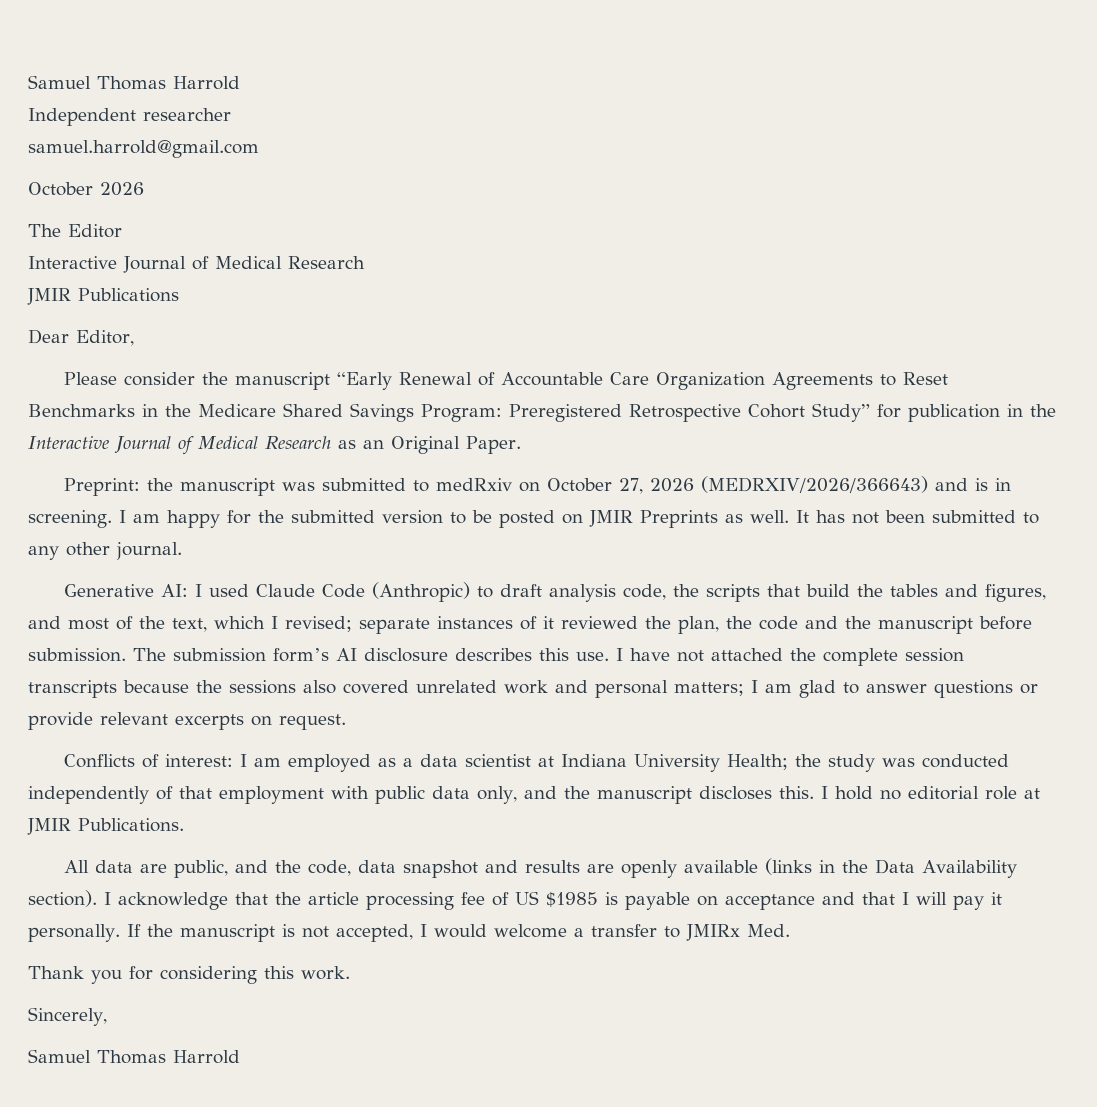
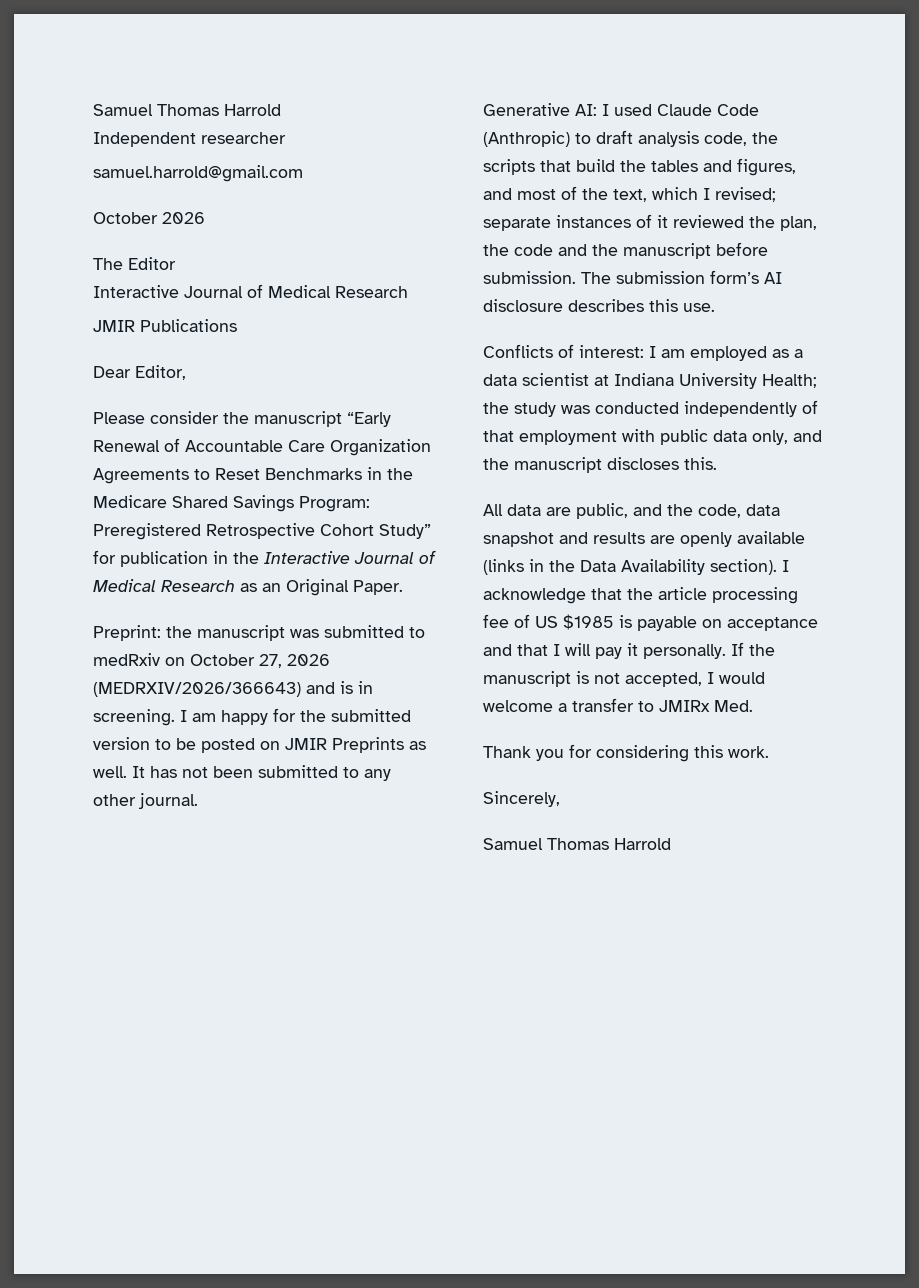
[616,648,964,666] [28,680,1038,698] [28,712,346,730] I have not attached the complete session transcripts because the sessions also covered unrelated work and personal matters; I am glad to answer questions or provide relevant excerpts on request. -> (715, 307) none
[820,786,1040,800] [27,818,184,835] I hold no editorial role at JMIR Publications. -> (717, 463) none

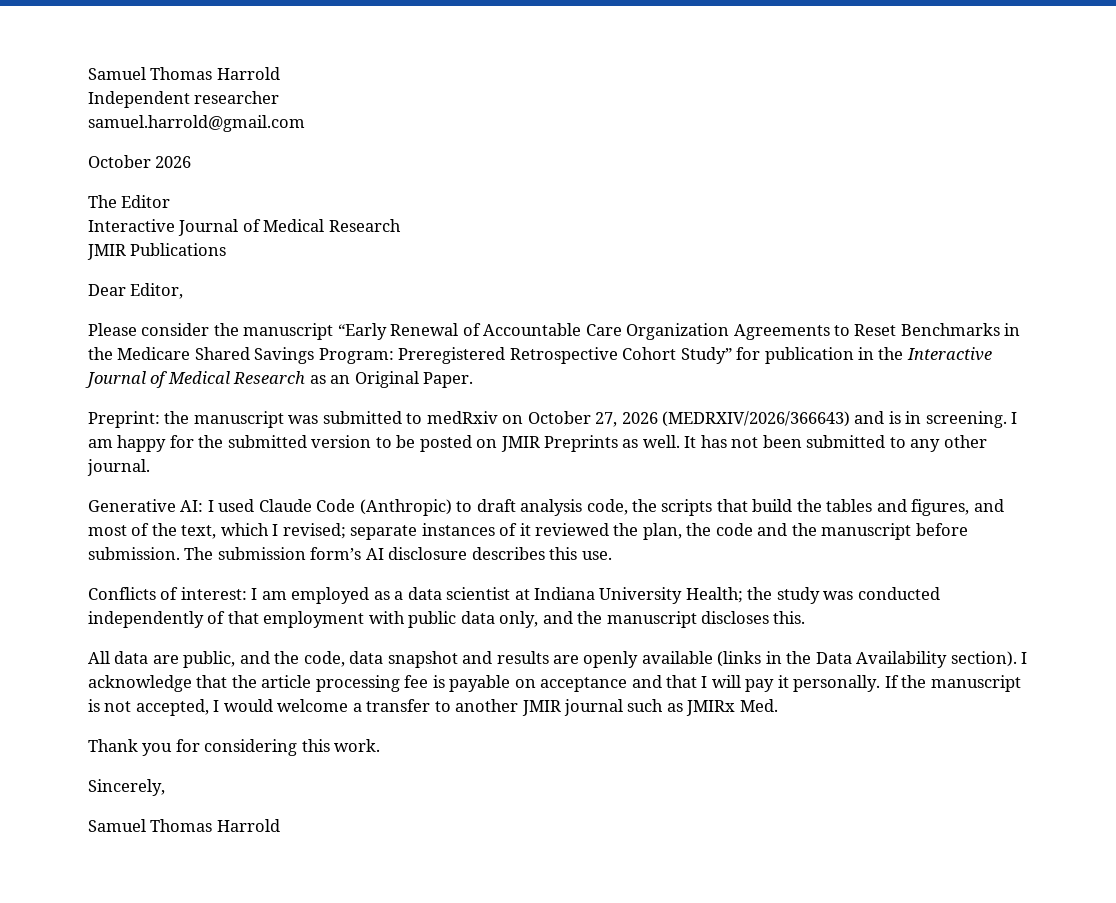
[514,614,614,630] of US $1985 -> (429, 681) none
(654, 706) none -> [455,699,683,716] another JMIR journal such as

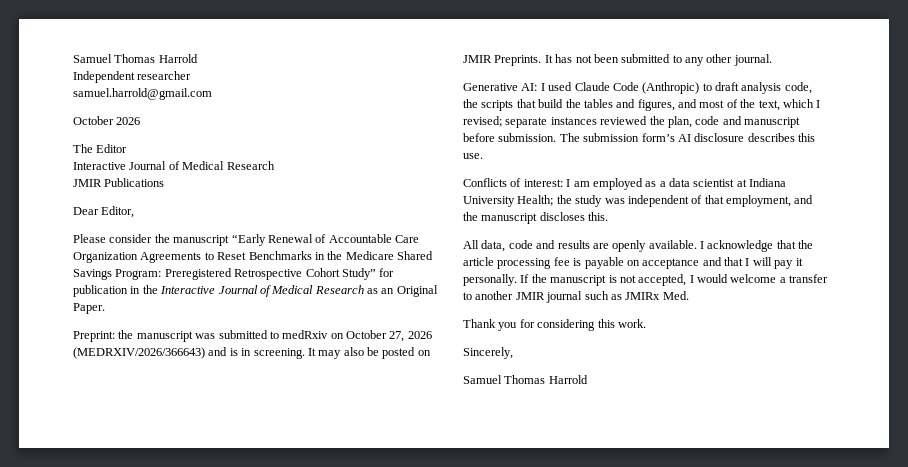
[1011,412,1018,424] [88,435,392,452] I am happy for the submitted version to -> [307,347,364,359] It may also
[544,435,680,452] Preprints as well. -> [494,55,542,66] Preprints.
[499,523,531,536] of it -> (597, 121) none
[686,523,817,536] the code and the -> [695,116,742,125] code and
[857,587,940,600] [88,611,539,628] conducted independently of that employment with public data only, -> [627,195,791,207] independent of that employment,
[114,651,1017,668] data are public, and the code, data snapshot and results are openly available (links in the Data Availability section). -> [481,240,697,252] data, code and results are openly available.

